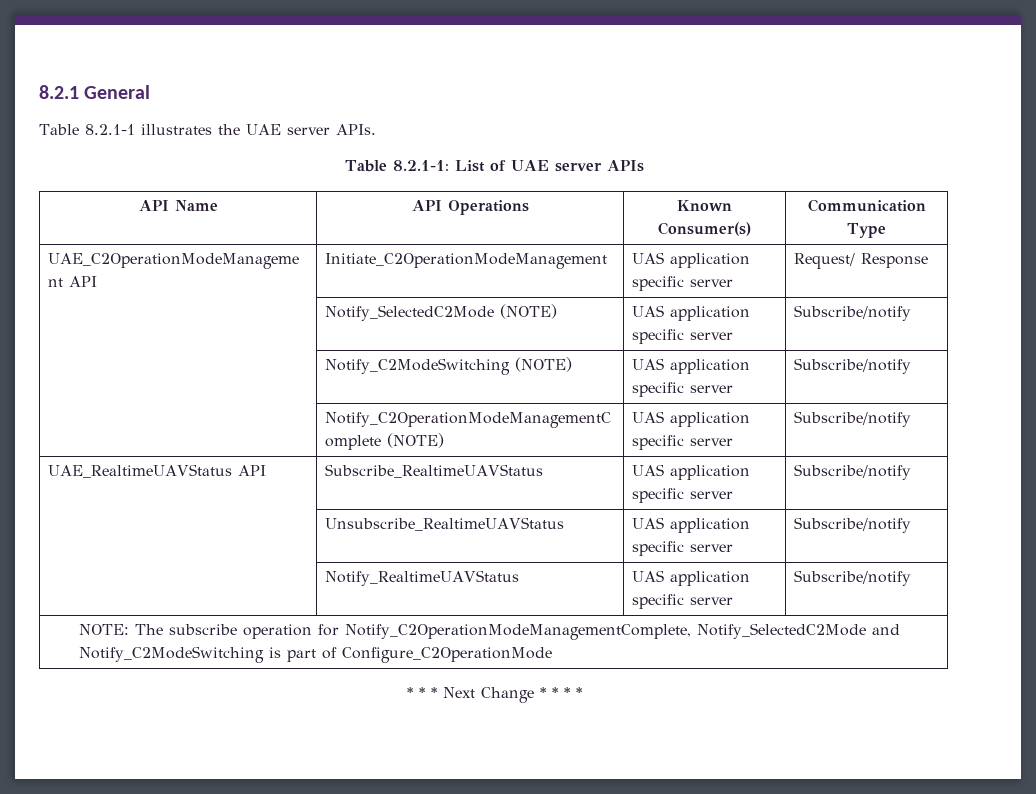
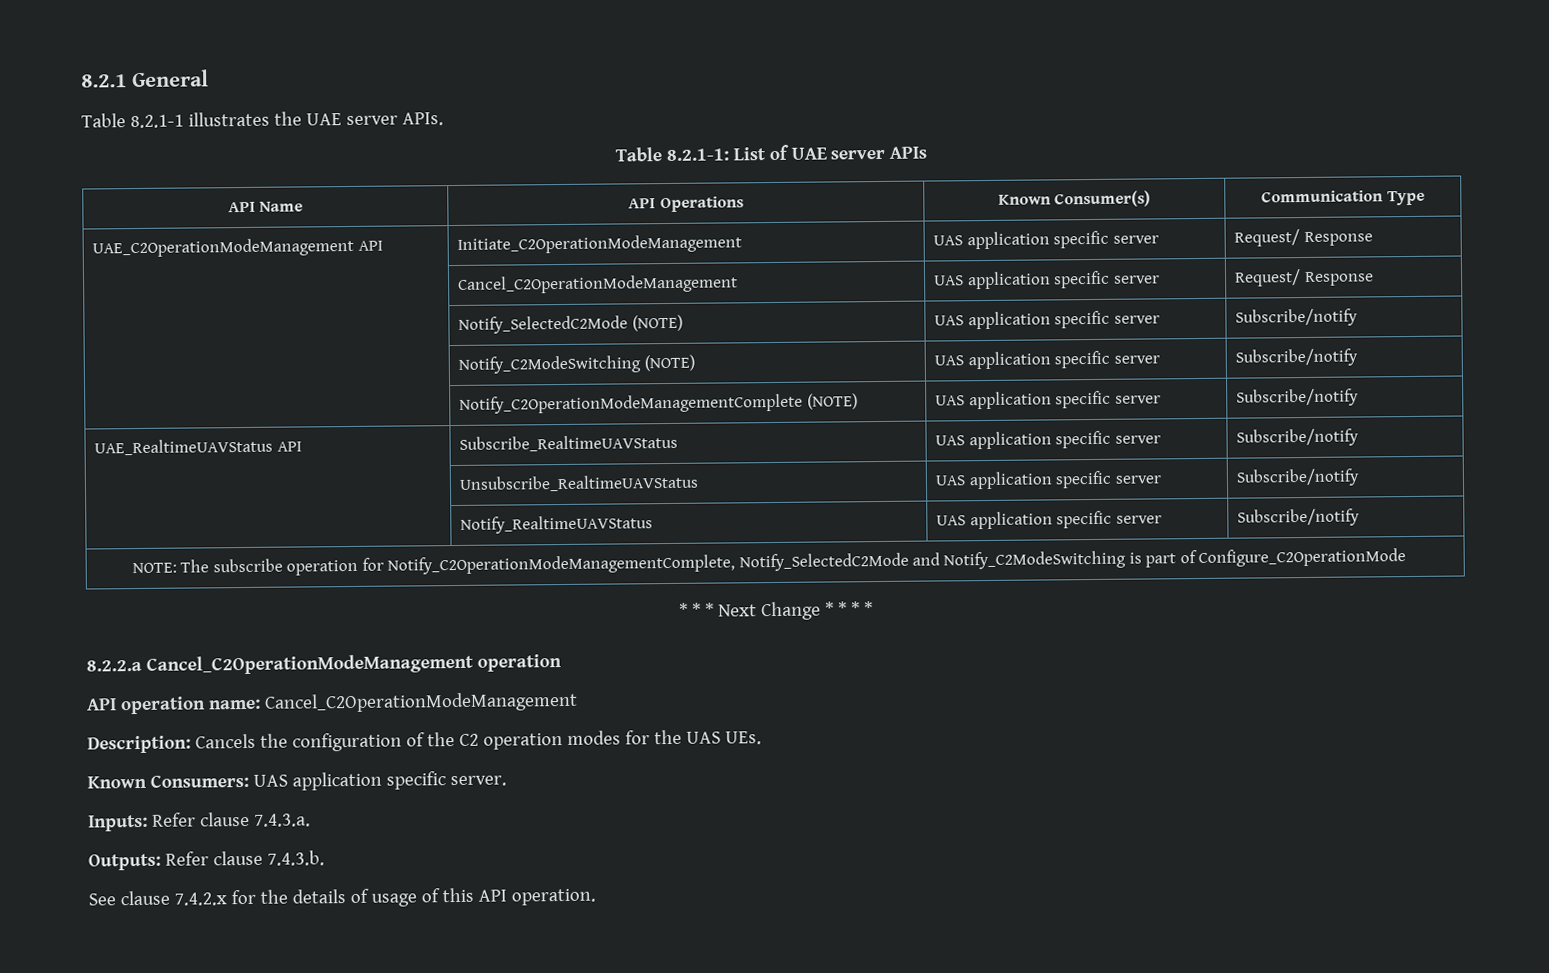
(928, 260) none -> [458,274,739,294] [934,270,1160,290] [1234,269,1374,287] // | Cancel_C2OperationModeManagement | UAS application specific server | Request/ Response
(582, 692) none -> [86,653,562,675] [86,691,578,715] [87,729,762,754] [87,771,507,791] [88,811,311,832] [88,850,325,871] [88,887,596,907] // 8.2.2.a Cancel_C2OperationModeManagement operation // API operation name: Cancel_C2OperationModeManagement // Description: Cancels the configuration of the C2 operation modes for the UAS UEs. // Known Consumers: UAS application specific server. // Inputs: Refer clause 7.4.3.a. // Outputs: Refer clause 7.4.3.b. // See clause 7.4.2.x for the details of usage of this API operation.

